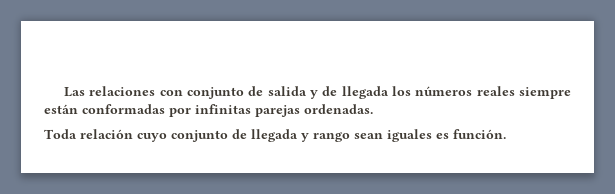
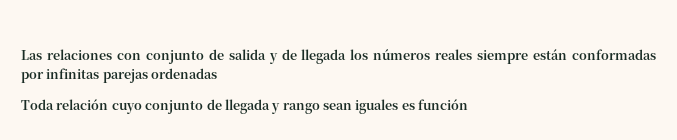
[304,104,373,114] ordenadas. -> [151,68,218,79] ordenadas
[453,129,506,139] función. -> [418,99,469,110] función

